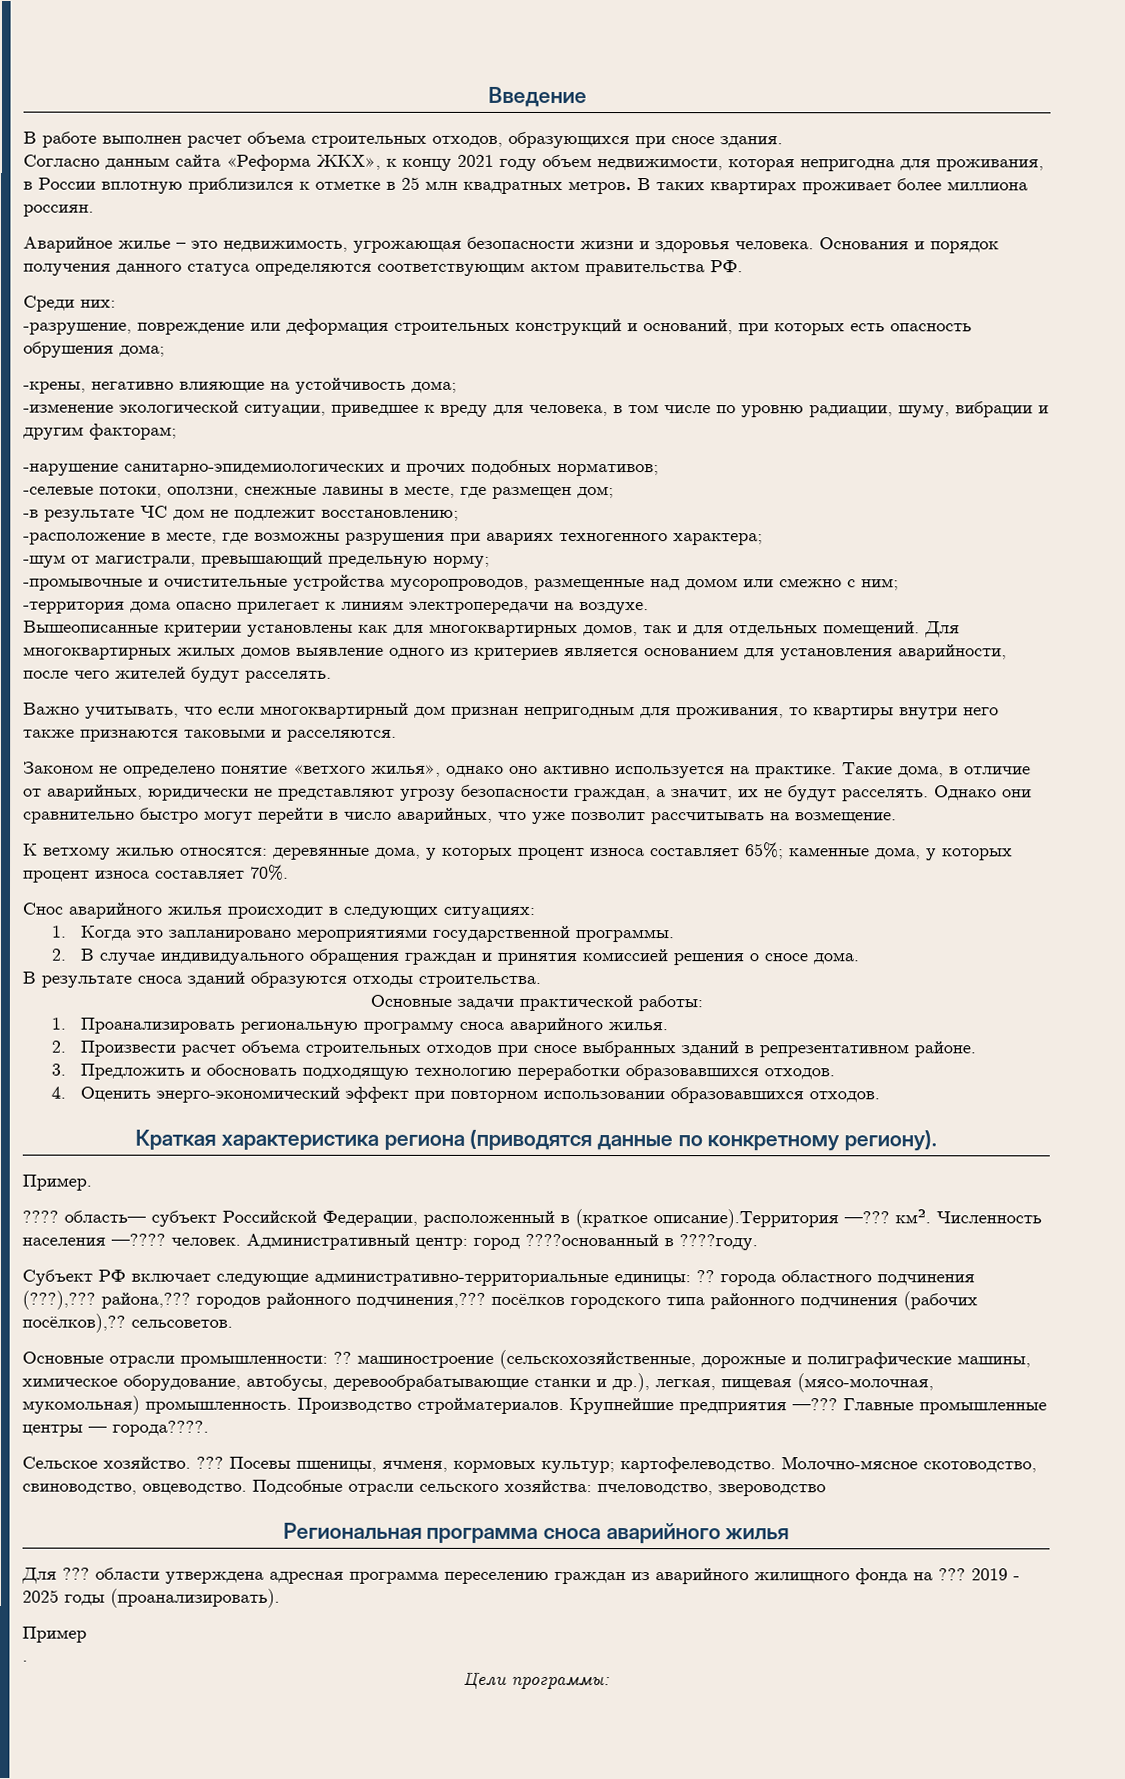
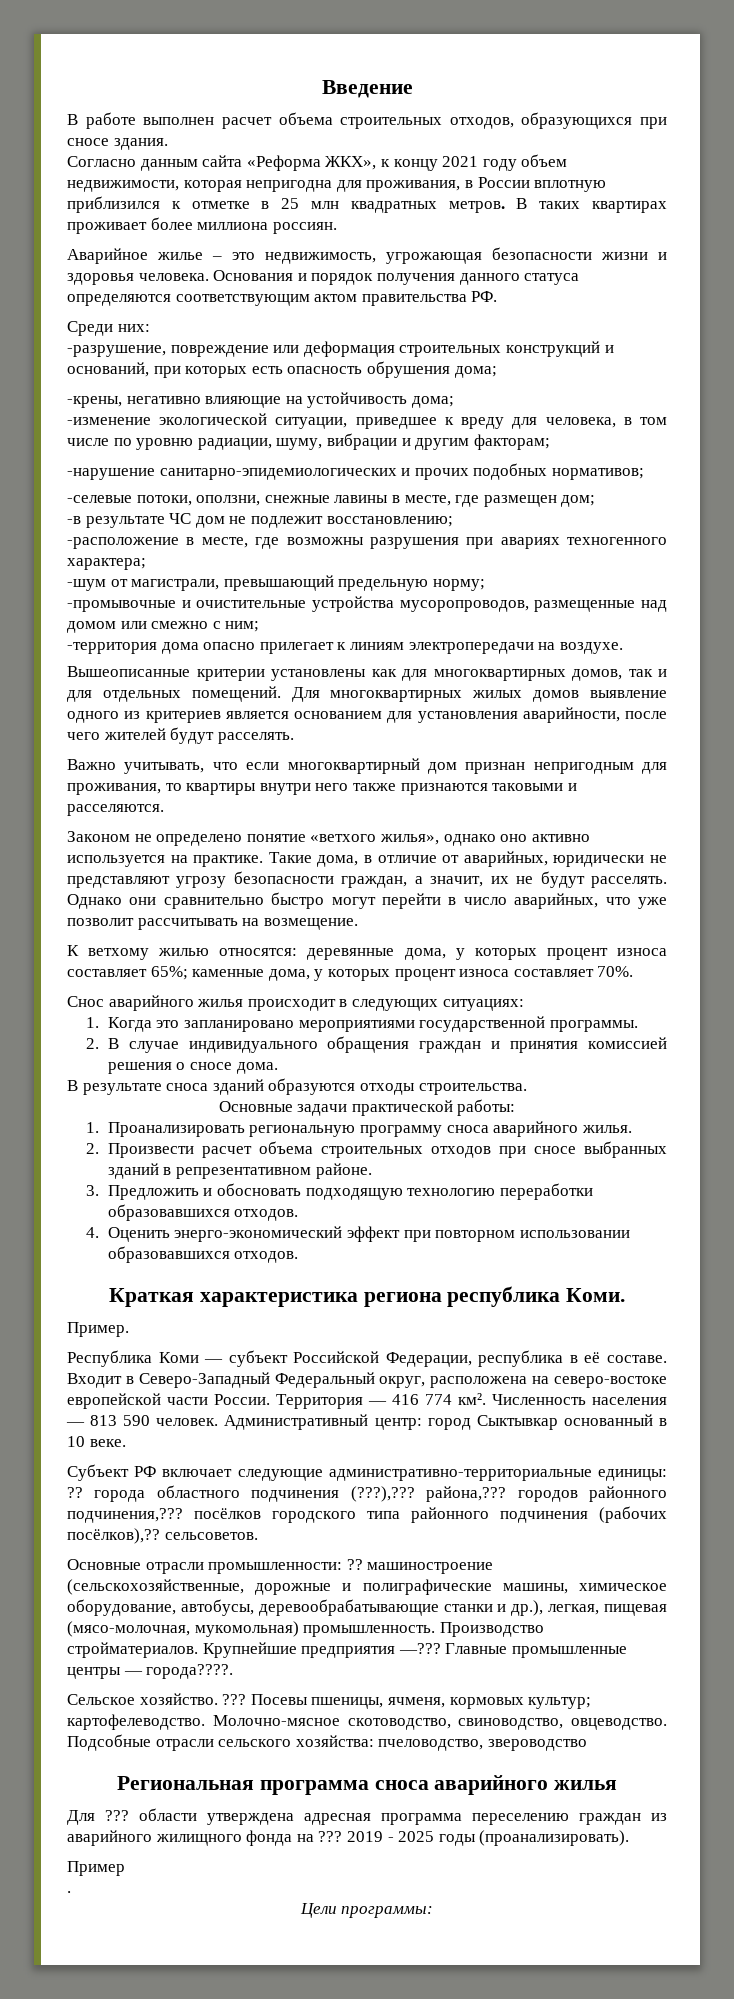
[469,1128,937,1152] [22,1174,92,1191] [22,1209,1042,1229] [22,1233,758,1251] (приводятся данные по конкретному региону). // Пример. // ???? область— субъект Российской Федерации, расположенный в (краткое описание).Территория —??? км². Численность населения —???? человек. Административный центр: город ????основанный в ????году. -> [447,1286,626,1307] [67,1322,129,1337] [67,1350,667,1367] [67,1372,667,1388] [67,1393,667,1409] [66,1414,667,1430] [67,1436,126,1447] республика Коми. // Пример. // Республика Коми — субъект Российской Федерации, республика в её составе. Входит в Северо-Западный Федеральный округ, расположена на северо-востоке европейской части России. Территория — 416 774 км². Численность населения — 813 590 человек. Административный центр: город Сыктывкар основанный в 10 веке.

